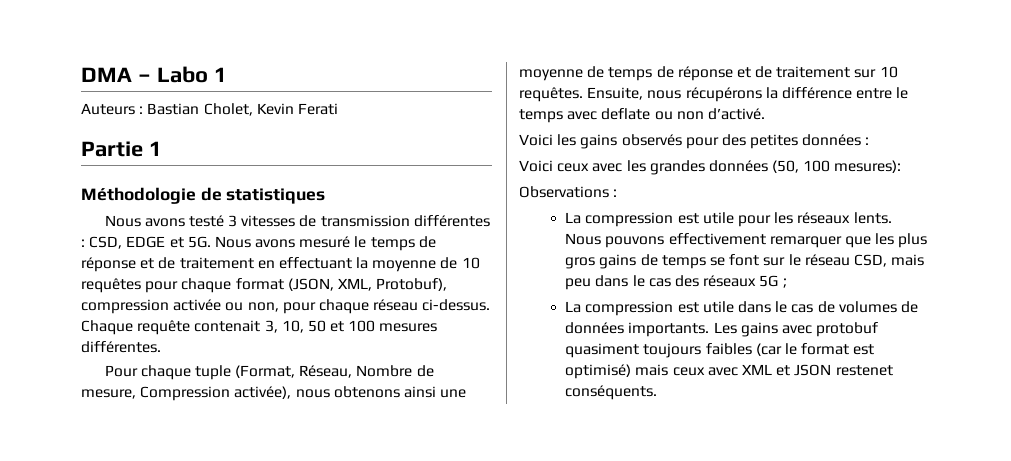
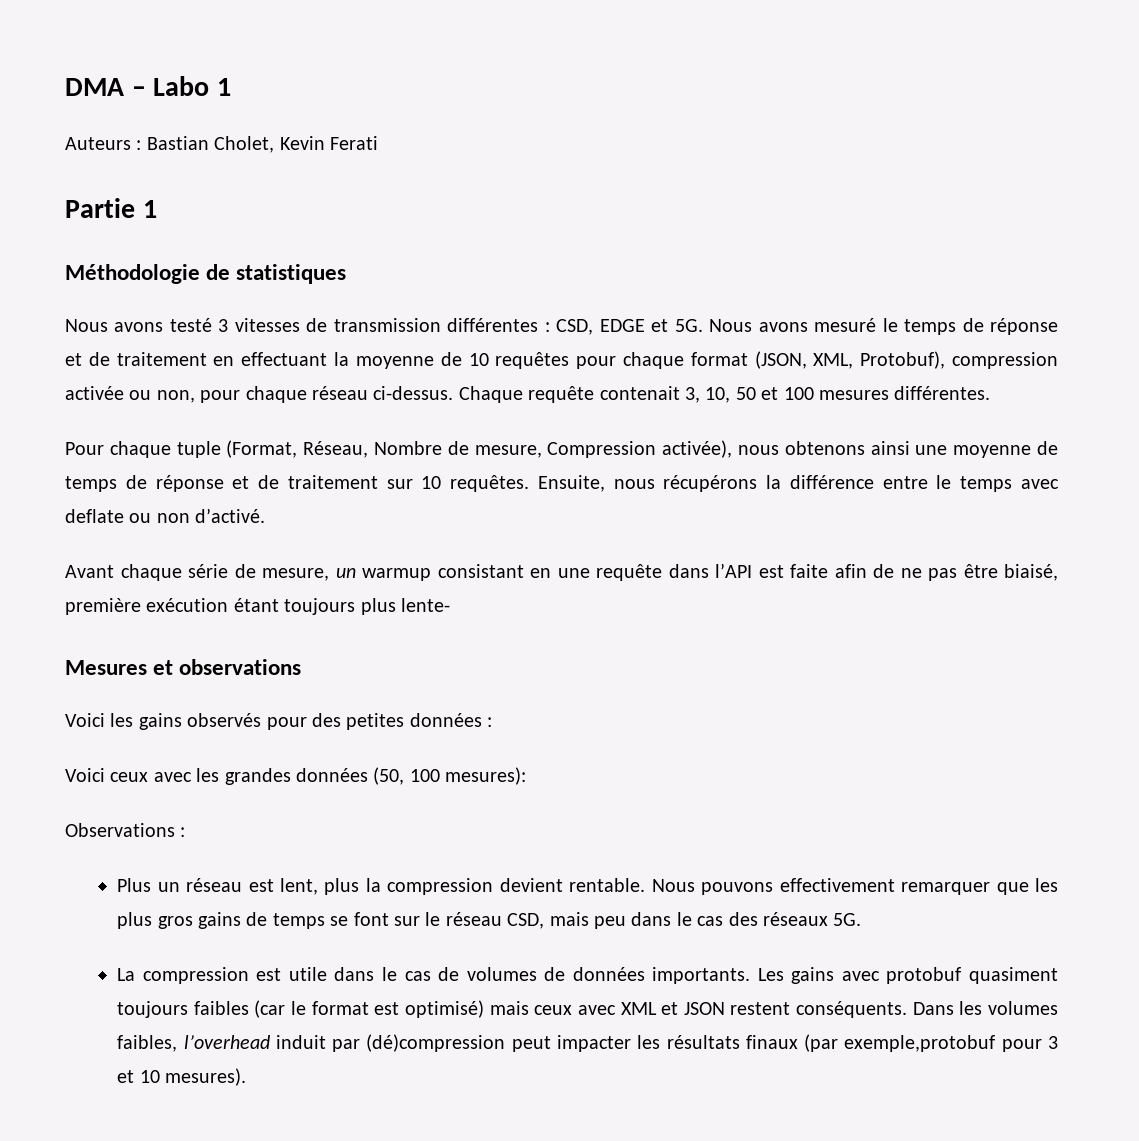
(765, 114) none -> [65,563,1058,581] [65,598,450,615] [65,659,302,675] // Avant chaque série de mesure, un warmup consistant en une requête dans l’API est faite afin de ne pas être biaisé, première exécution étant toujours plus lente- // Mesures et observations
[565,212,892,227] La compression est utile pour les réseaux lents. -> [117,878,646,895] Plus un réseau est lent, plus la compression devient rentable.
[759,275,787,288] 5G ; -> [833,913,862,926] 5G.
[835,365,893,376] [565,385,658,400] restenet conséquents. -> [730,1001,1058,1018] [117,1034,1059,1052] [117,1068,247,1086] restent conséquents. Dans les volumes faibles, l’overhead induit par (dé)compression peut impacter les résultats finaux (par exemple,protobuf pour 3 et 10 mesures).

